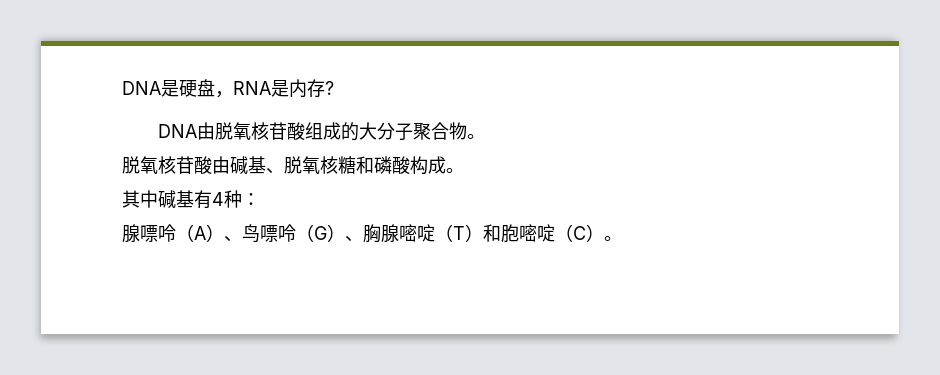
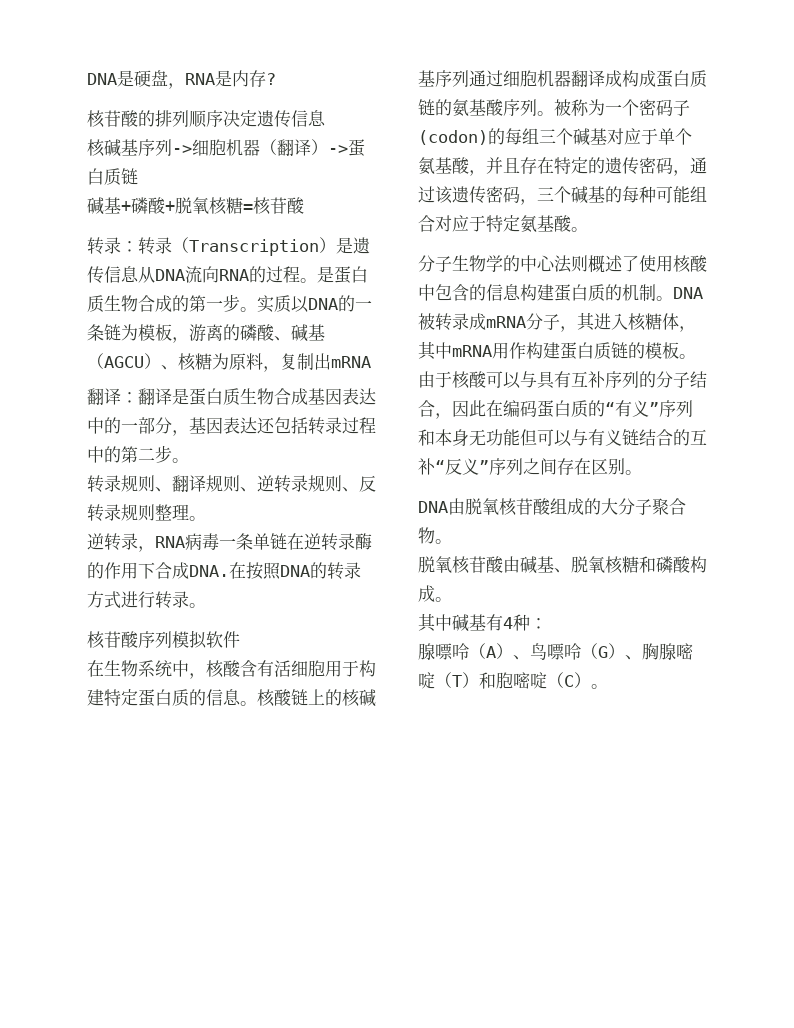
(334, 88) none -> [87,110,326,128] [87,139,365,157] [87,168,138,186] [87,197,304,215] [87,237,370,256] [87,266,368,284] [87,294,372,313] [87,324,325,343] [87,353,371,372] [87,388,376,406] [87,417,376,436] [87,445,189,463] [87,475,376,493] [87,504,206,522] [87,533,372,552] [87,562,361,580] [87,591,206,609] [87,630,240,649] [87,660,376,679] [87,689,376,707] [418,70,707,88] [418,99,690,117] [418,128,692,146] [418,157,707,176] [418,186,707,205] [418,215,588,233] [418,255,707,273] [418,284,703,302] [418,312,696,332] [418,341,696,360] [418,371,707,389] [418,400,693,419] [418,429,707,447] [418,458,642,475] // 核苷酸的排列顺序决定遗传信息 // 核碱基序列->细胞机器（翻译）->蛋白质链 // 碱基+磷酸+脱氧核糖=核苷酸 // 转录：转录（Transcription）是遗传信息从DNA流向RNA的过程。是蛋白质生物合成的第一步。实质以DNA的一条链为模板，游离的磷酸、碱基（AGCU）、核糖为原料，复制出mRNA // 翻译：翻译是蛋白质生物合成基因表达中的一部分，基因表达还包括转录过程中的第二步。 // 转录规则、翻译规则、逆转录规则、反转录规则整理。 // 逆转录，RNA病毒一条单链在逆转录酶的作用下合成DNA.在按照DNA的转录方式进行转录。 // 核苷酸序列模拟软件 // 在生物系统中，核酸含有活细胞用于构建特定蛋白质的信息。核酸链上的核碱基序列通过细胞机器翻译成构成蛋白质链的氨基酸序列。被称为一个密码子(codon)的每组三个碱基对应于单个氨基酸，并且存在特定的遗传密码，通过该遗传密码，三个碱基的每种可能组合对应于特定氨基酸。 // 分子生物学的中心法则概述了使用核酸中包含的信息构建蛋白质的机制。DNA被转录成mRNA分子，其进入核糖体，其中mRNA用作构建蛋白质链的模板。由于核酸可以与具有互补序列的分子结合，因此在编码蛋白质的“有义”序列和本身无功能但可以与有义链结合的互补“反义”序列之间存在区别。

